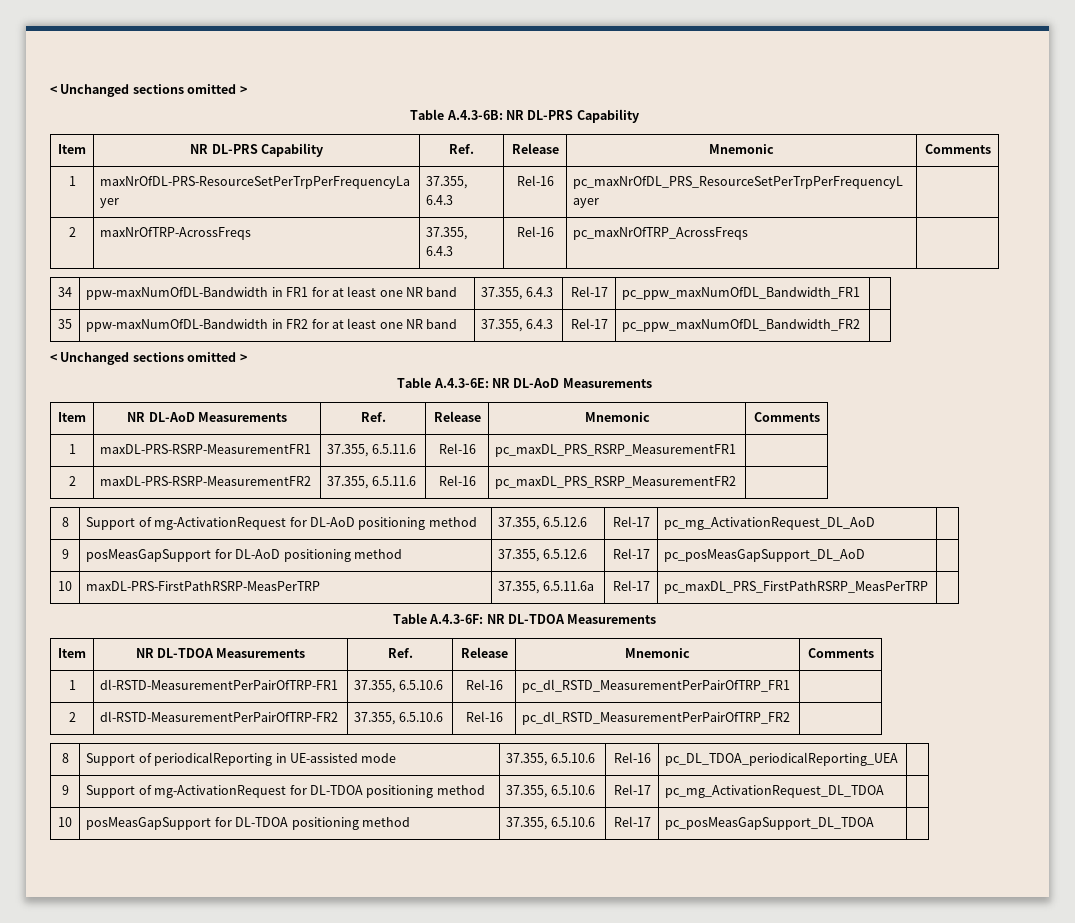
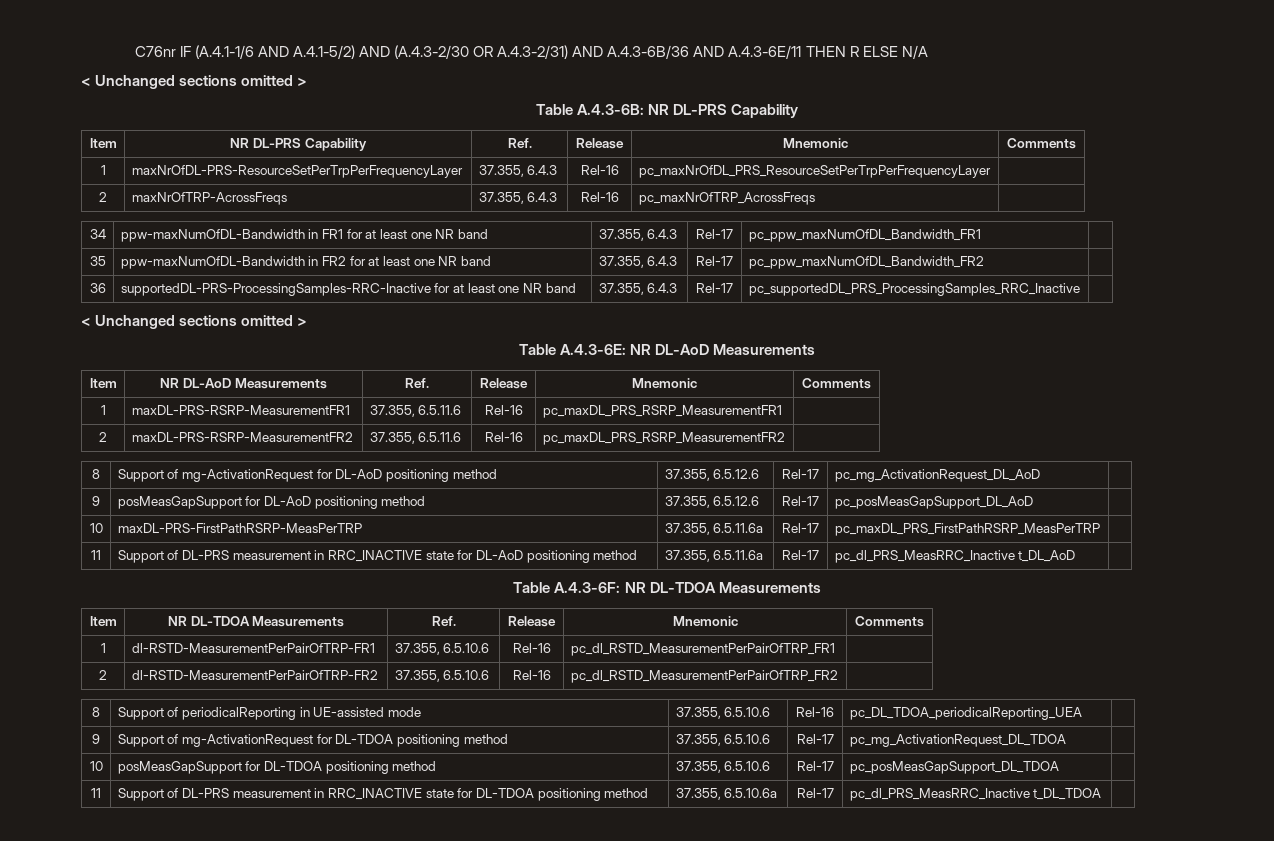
(50, 90) none -> [134,45,928,59] C76nr IF (A.4.1-1/6 AND A.4.1-5/2) AND (A.4.3-2/30 OR A.4.3-2/31) AND A.4.3-6B/36 AND A.4.3-6E/11 THEN R ELSE N/A //
(861, 325) none -> [89,283,106,293] [120,283,576,296] [598,283,678,295] [696,283,733,293] [748,283,1080,296] // 36 | supportedDL-PRS-ProcessingSamples-RRC-Inactive for at least one NR band | 37.355, 6.4.3 | Rel-17 | pc_supportedDL_PRS_ProcessingSamples_RRC_Inactive |
(929, 587) none -> [91,550,101,560] [117,550,638,563] [664,550,764,562] [782,550,819,560] [834,550,1076,563] // 11 | Support of DL-PRS measurement in RRC_INACTIVE state for DL-AoD positioning method | 37.355, 6.5.11.6a | Rel-17 | pc_dl_PRS_MeasRRC_Inactive t_DL_AoD |
(875, 823) none -> [91,788,101,798] [117,788,649,801] [675,788,778,800] [796,788,834,798] [849,788,1102,801] // 11 | Support of DL-PRS measurement in RRC_INACTIVE state for DL-TDOA positioning method | 37.355, 6.5.10.6a | Rel-17 | pc_dl_PRS_MeasRRC_Inactive t_DL_TDOA |

